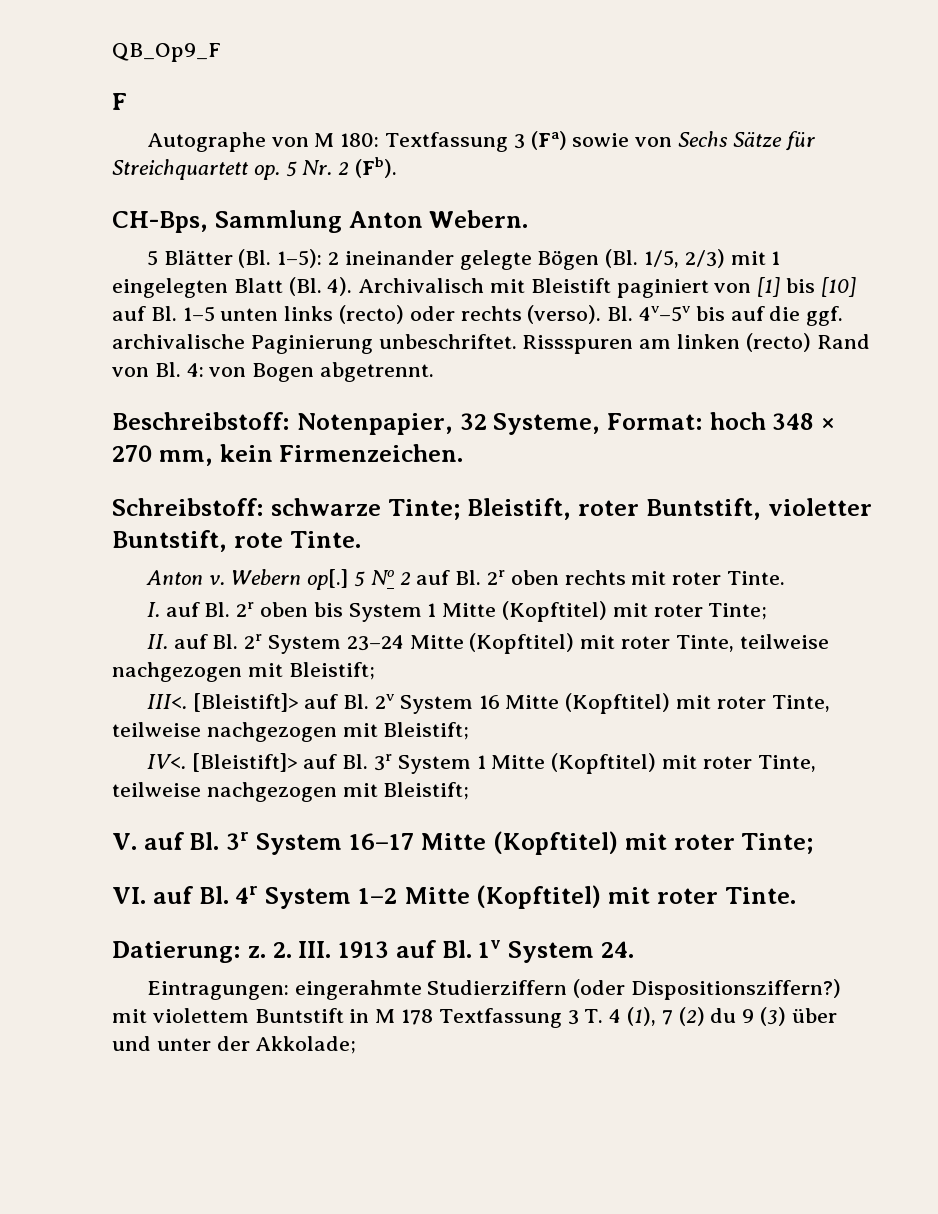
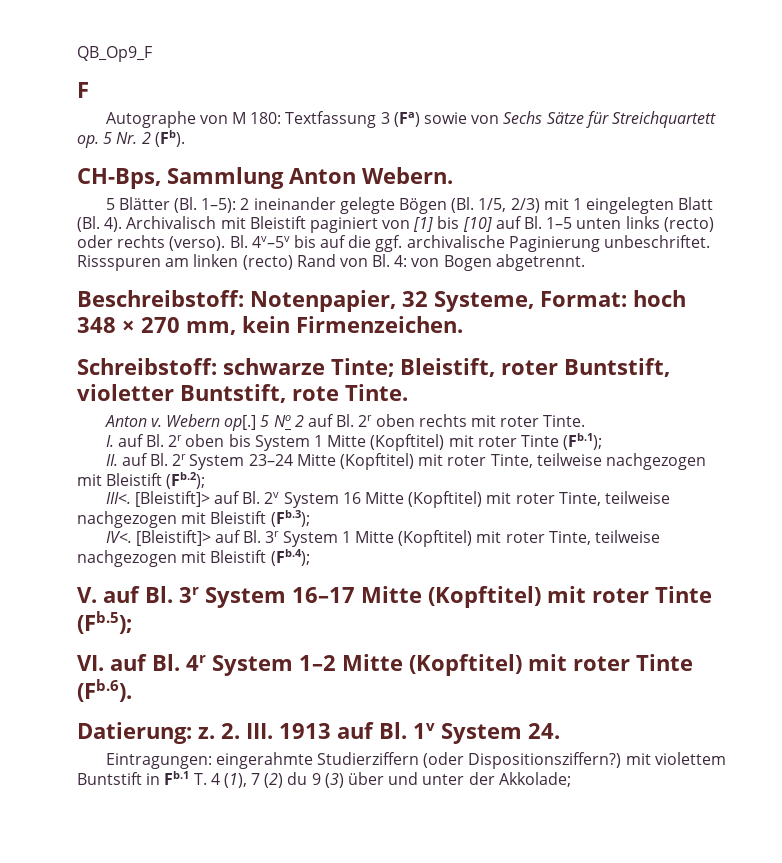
[708,603,768,620] Tinte; -> [520,433,603,450] Tinte (Fb.1);
[288,662,375,680] Bleistift; -> [106,472,206,489] Bleistift (Fb.2);
[383,722,470,740] Bleistift; -> [210,510,310,527] Bleistift (Fb.3);
[383,782,470,800] Bleistift; -> [210,549,310,566] Bleistift (Fb.4);
[741,833,815,854] Tinte; -> [654,586,712,603] [77,611,132,634] Tinte (Fb.5);
[724,887,796,904] Tinte. -> [636,654,693,671] [77,679,132,702] Tinte (Fb.6).
[375,1008,579,1028] M 178 Textfassung 3 -> [164,771,190,785] Fb.1

